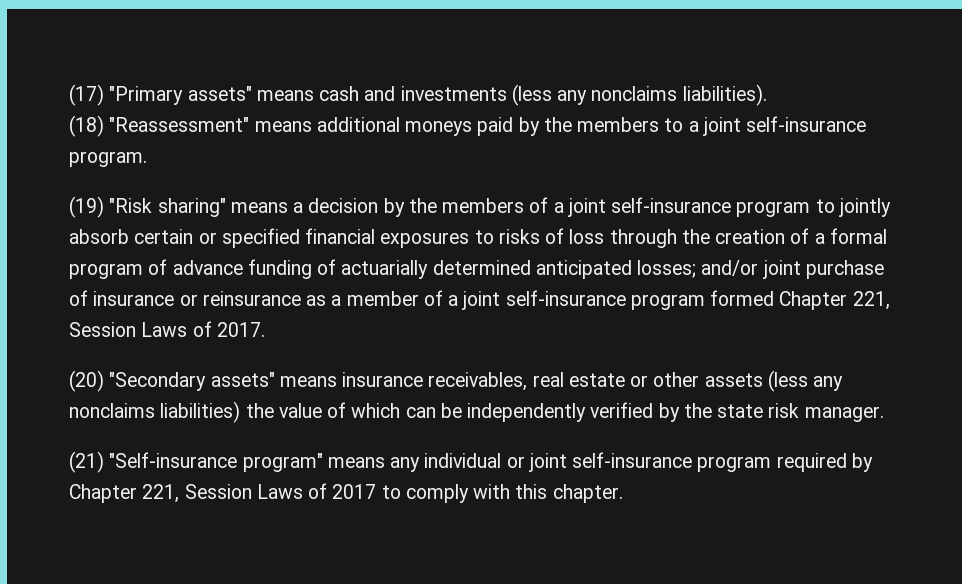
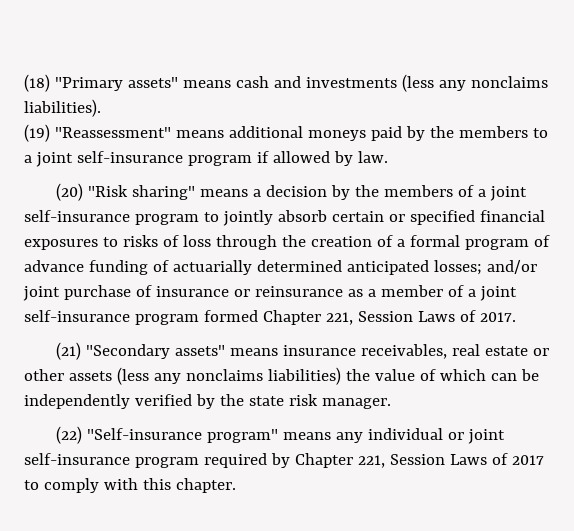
[69,84,104,106] (17) -> [24,74,50,92] (18)
[69,115,104,137] (18) -> [24,124,50,142] (19)
[69,151,147,167] [69,196,104,218] program. // (19) -> [187,151,388,166] [55,183,83,201] program if allowed by law. // (20)
[69,370,104,392] (20) -> [55,342,81,360] (21)
[69,451,104,473] (21) -> [55,426,82,444] (22)

